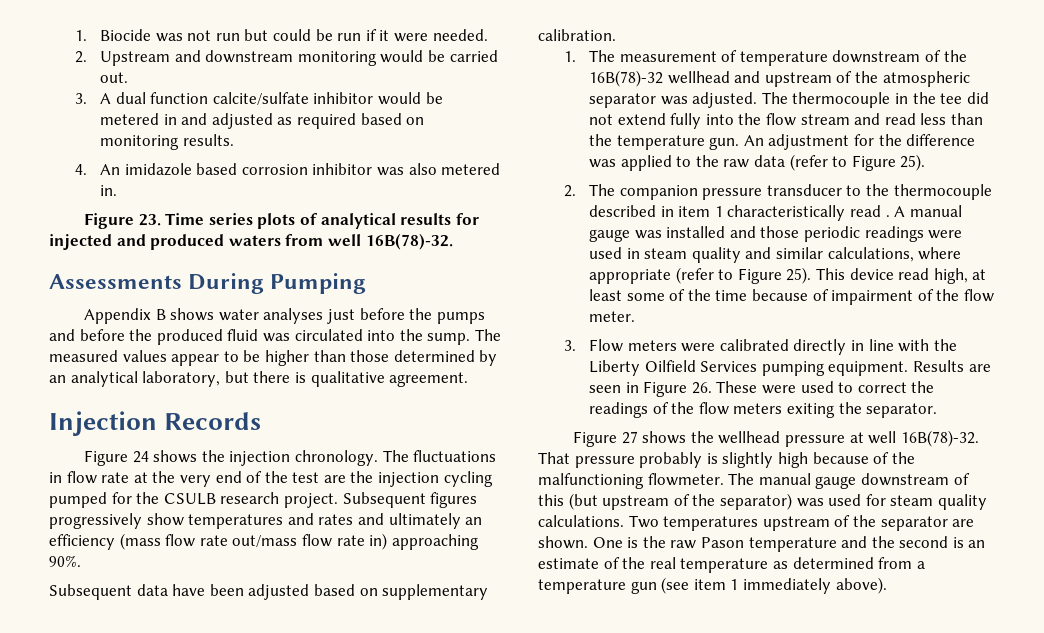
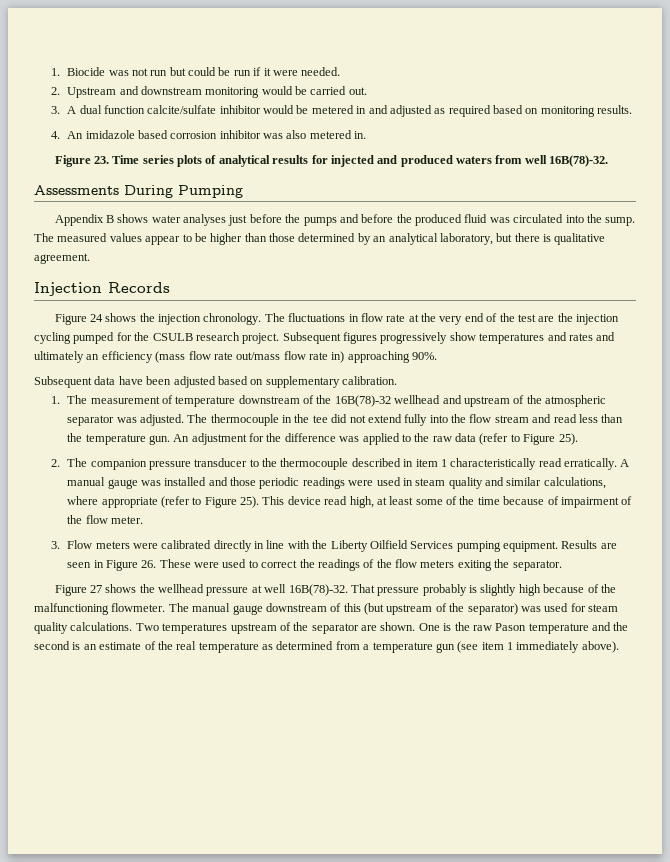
[885,215,890,217] . -> [564,458,618,470] erratically.

